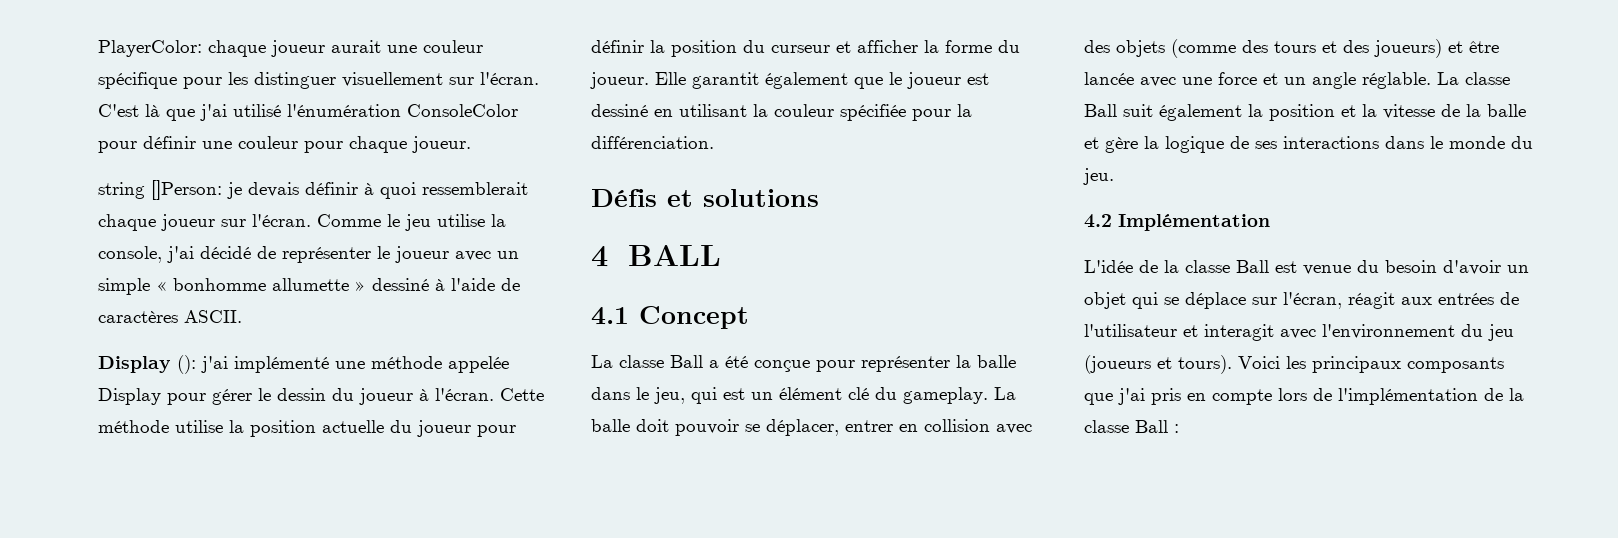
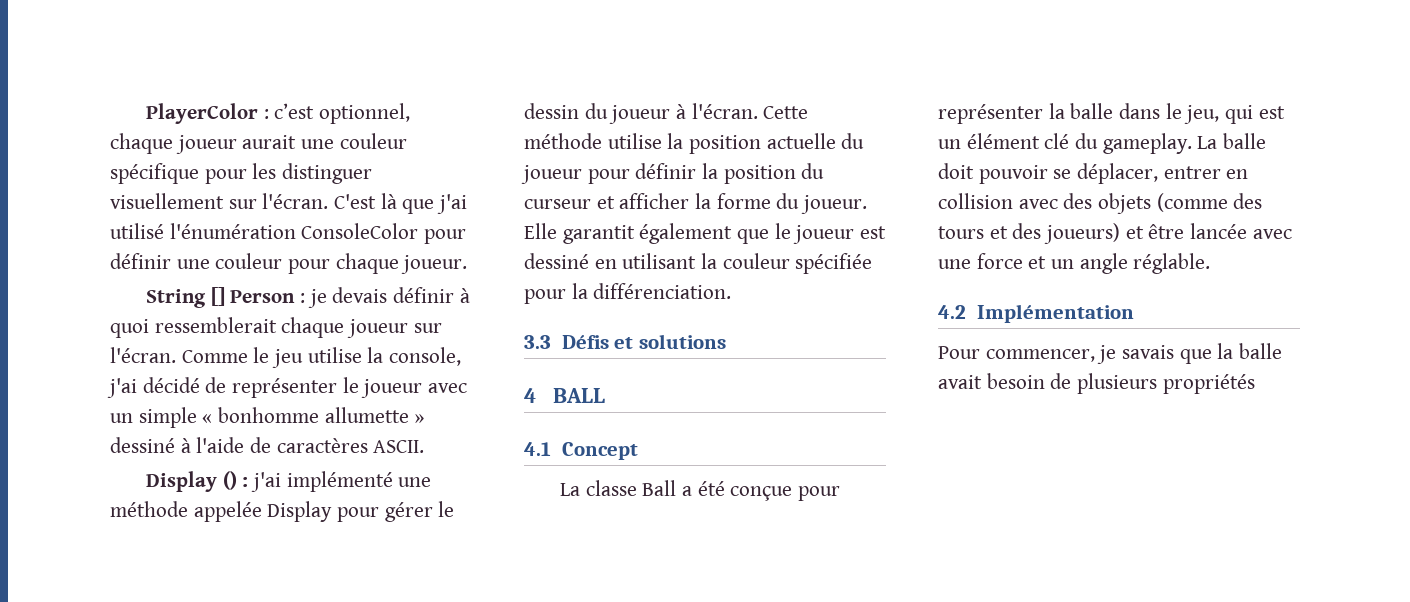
[98,40,202,57] PlayerColor: -> [145,103,410,124] PlayerColor : c’est optionnel,
[98,180,222,200] string []Person: -> [145,287,305,308] String [] Person :
[177,355,196,374] (): -> [222,471,249,490] () :
(714, 142) none -> [524,335,551,349] 3.3
[1437,72,1510,85] [1084,104,1526,121] [1084,136,1533,153] [1083,168,1114,185] [1084,214,1270,231] [1084,260,1529,275] [1084,292,1519,309] [1084,324,1514,341] [1084,355,1504,374] [1084,388,1524,405] [1084,420,1179,433] La classe Ball suit également la position et la vitesse de la balle et gère la logique de ses interactions dans le monde du jeu. // 4.2 Implémentation // L'idée de la classe Ball est venue du besoin d'avoir un objet qui se déplace sur l'écran, réagit aux entrées de l'utilisateur et interagit avec l'environnement du jeu (joueurs et tours). Voici les principaux composants que j'ai pris en compte lors de l'implémentation de la classe Ball : -> [938,304,1134,323] [938,343,1283,364] [938,373,1255,394] // 4.2 Implémentation // Pour commencer, je savais que la balle avait besoin de plusieurs propriétés

